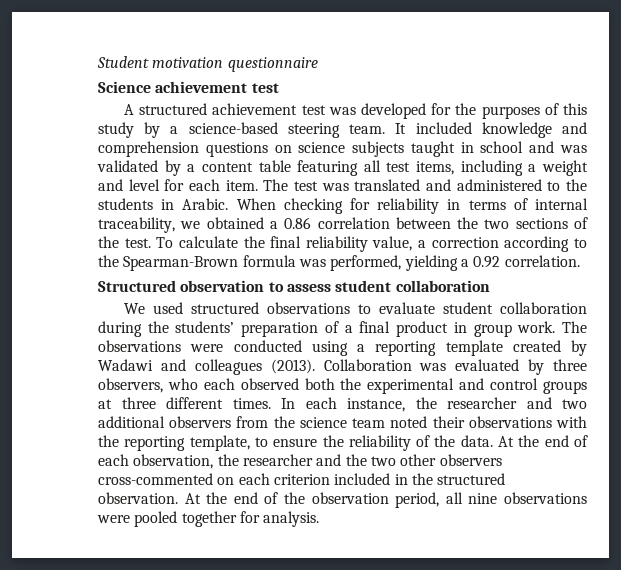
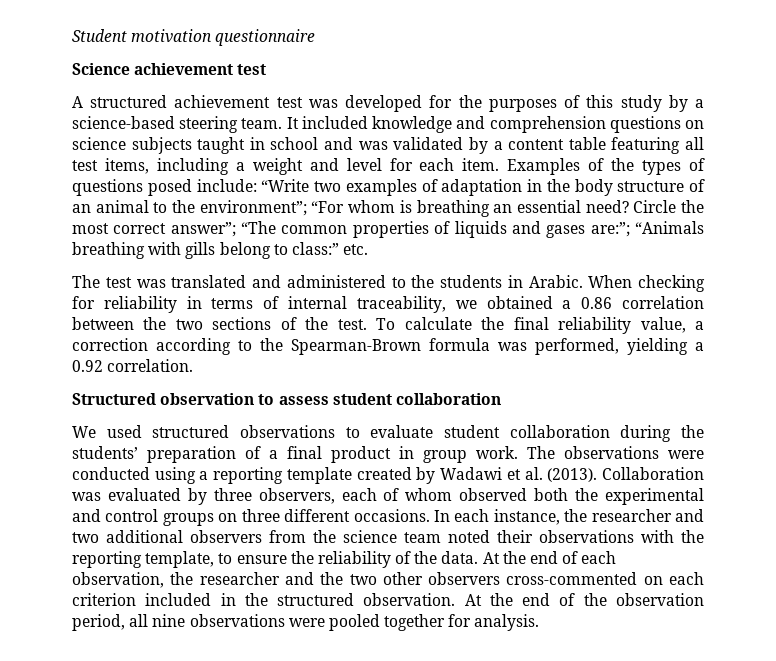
(258, 185) none -> [507,158,706,175] [72,179,705,196] [72,200,704,217] [72,221,704,238] [72,242,369,259] Examples of the types of questions posed include: “Write two examples of adaptation in the body structure of an animal to the environment”; “For whom is breathing an essential need? Circle the most correct answer”; “The common properties of liquids and gases are:”; “Animals breathing with gills belong to class:” etc. //
[160,359,262,375] and colleagues -> [506,467,543,480] et al.
[167,378,235,390] who each -> [341,488,453,501] each of whom
[98,399,112,409] at -> [218,513,238,522] on
[232,398,271,409] times. -> [353,509,430,522] occasions.

